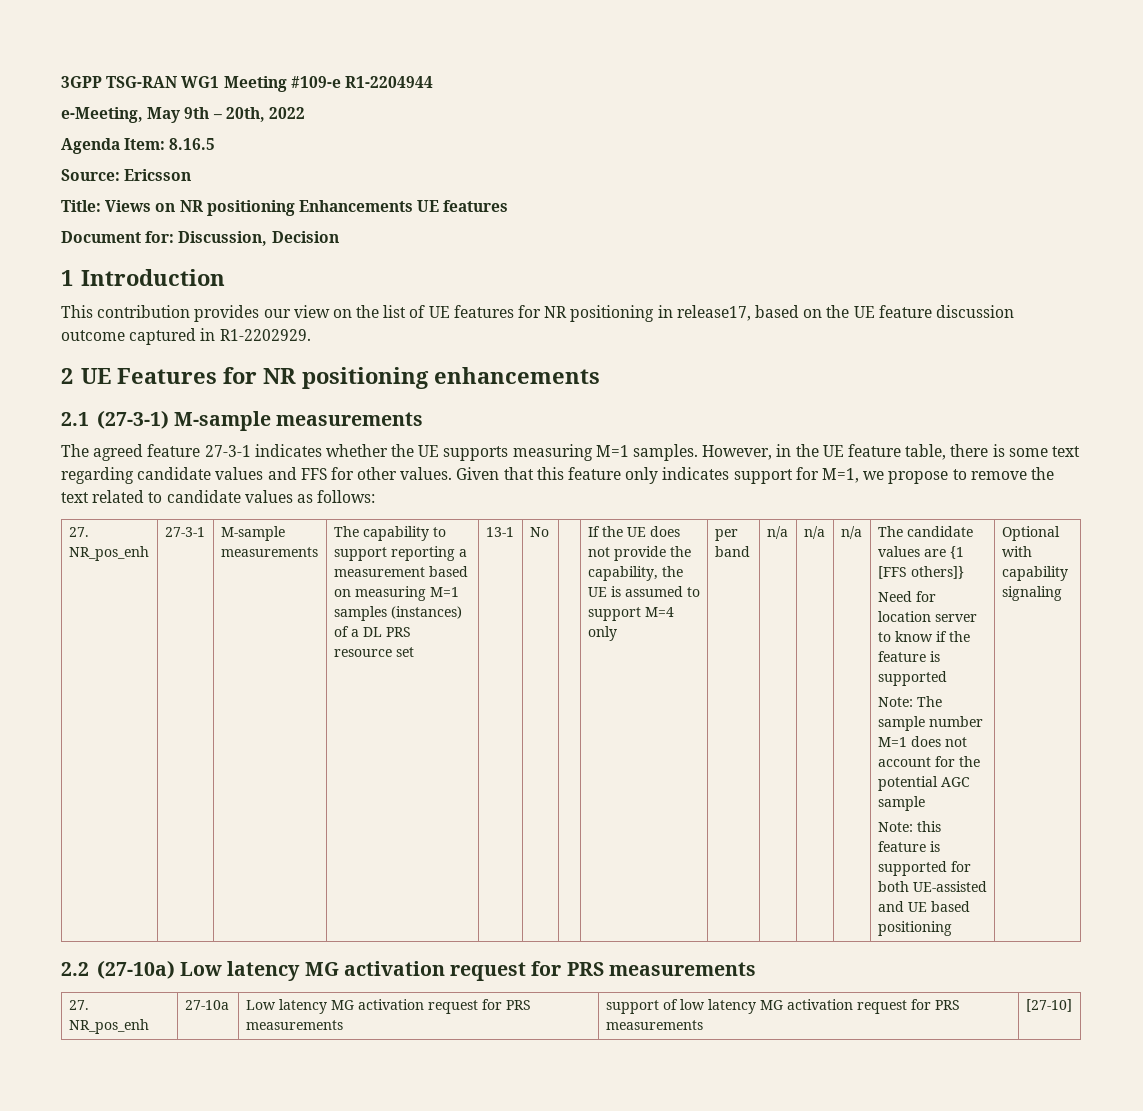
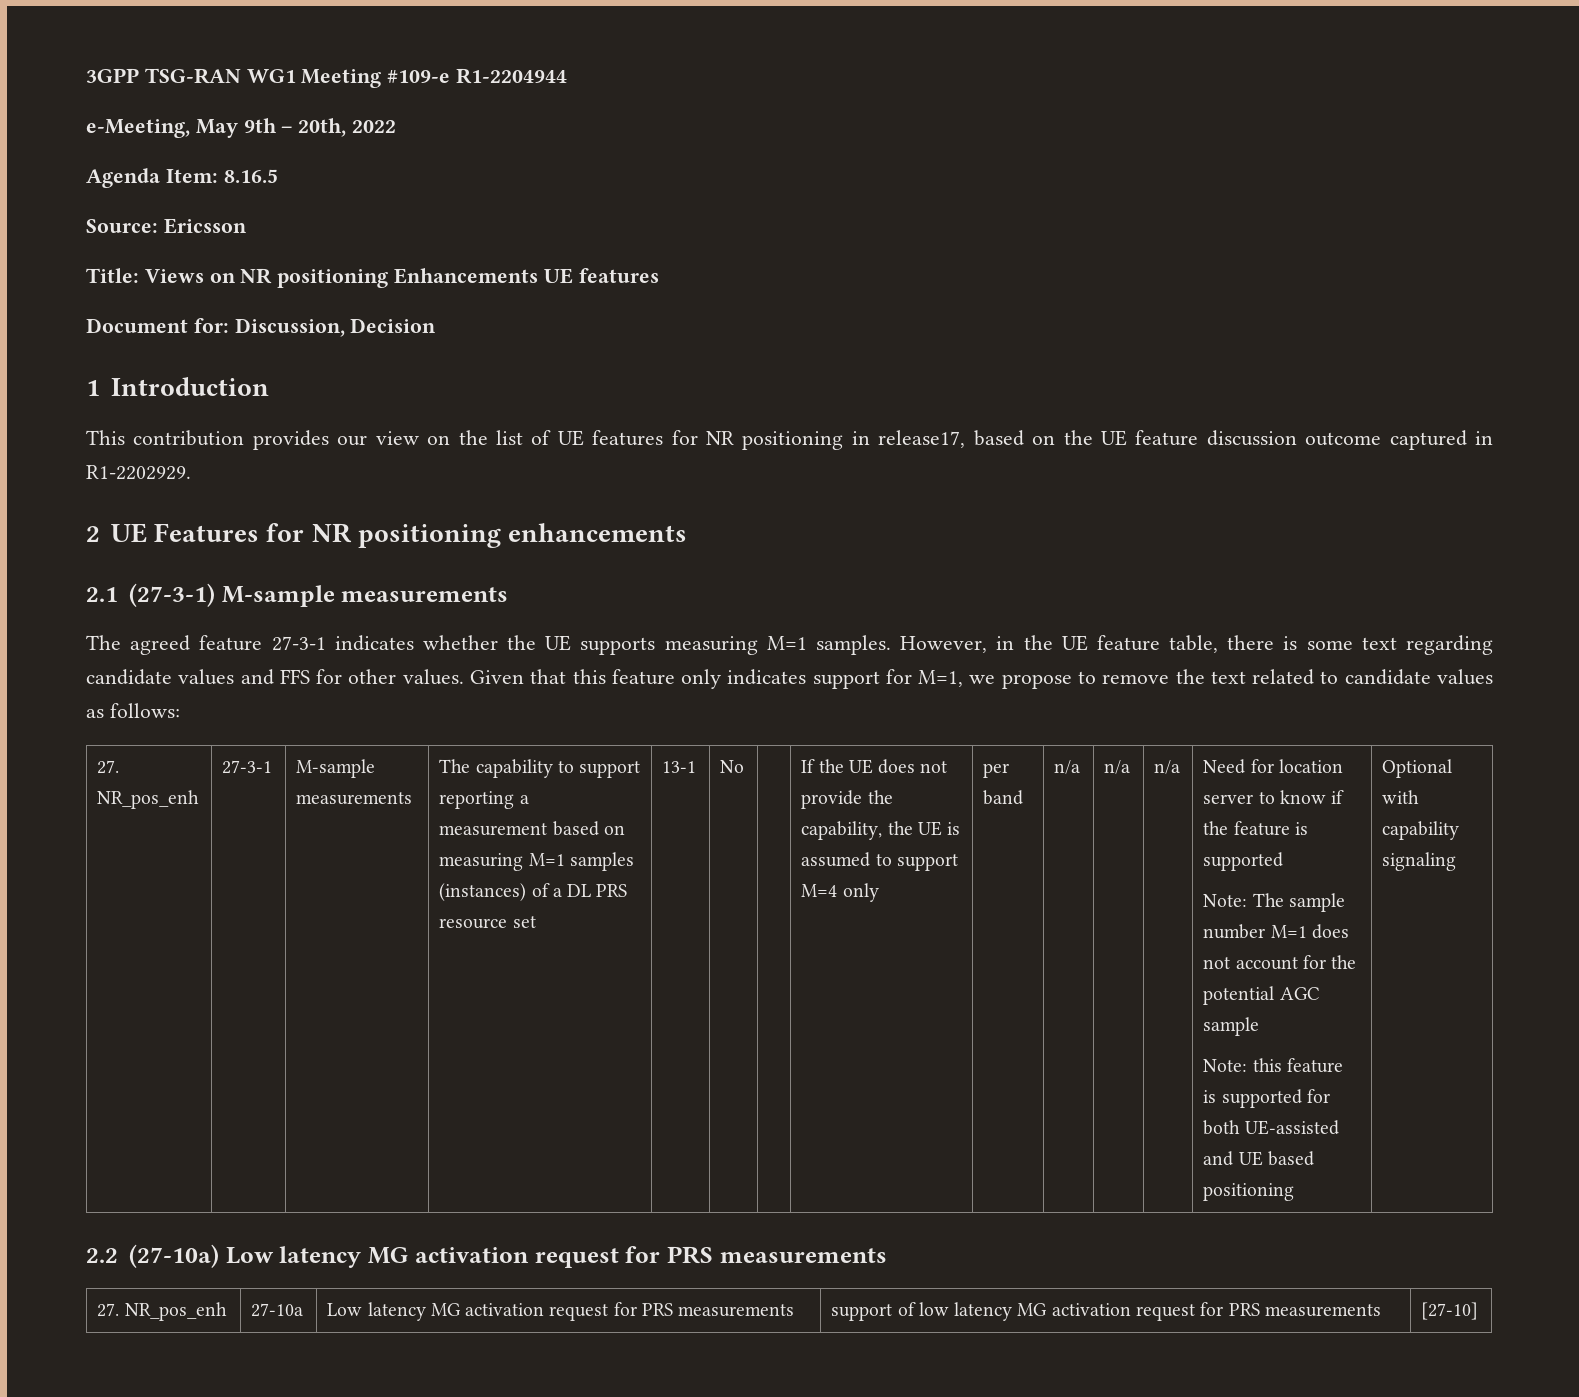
[877,526,973,537] [877,546,964,559] [877,566,964,579] The candidate values are {1 [FFS others]} // -> (1181, 767) none

